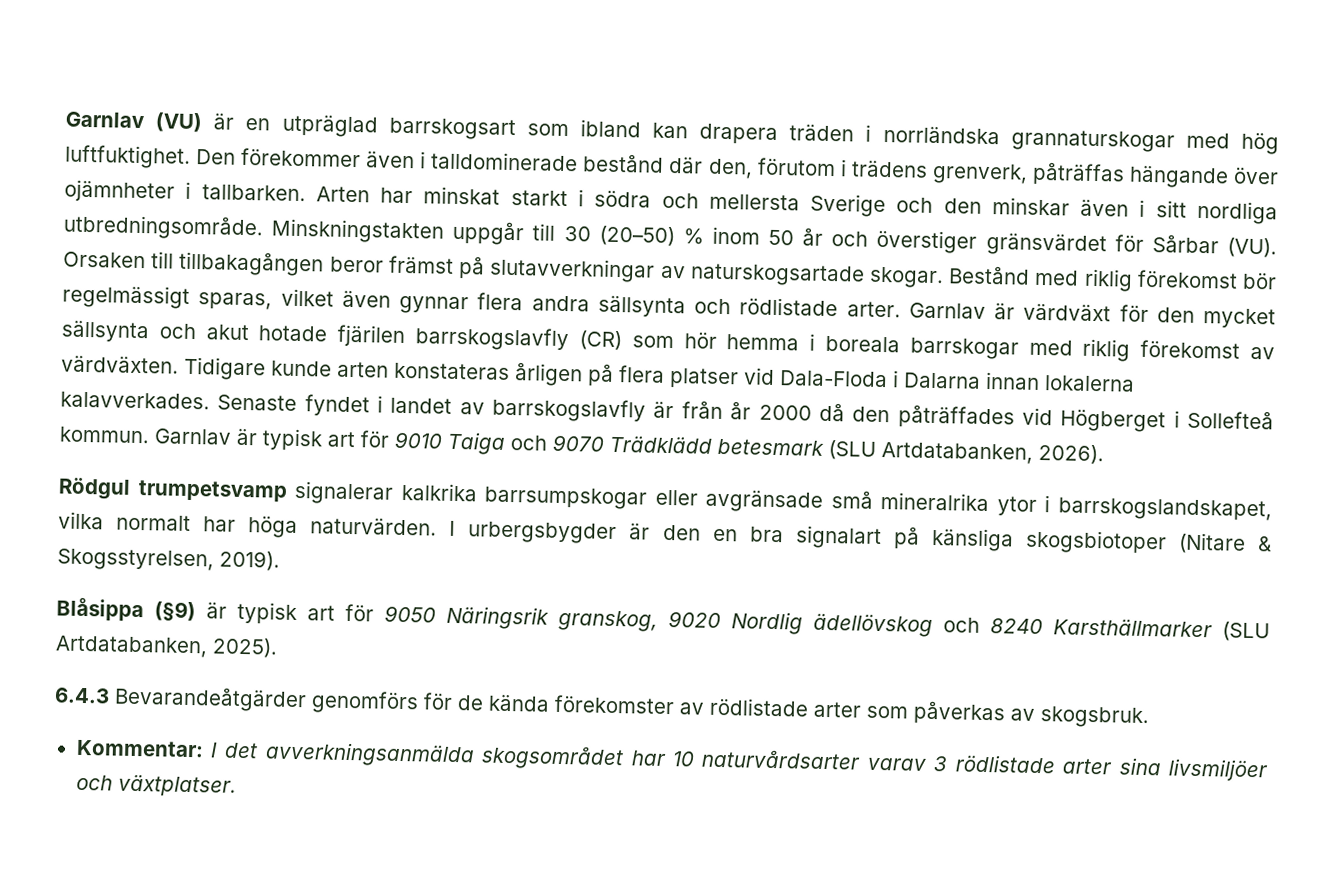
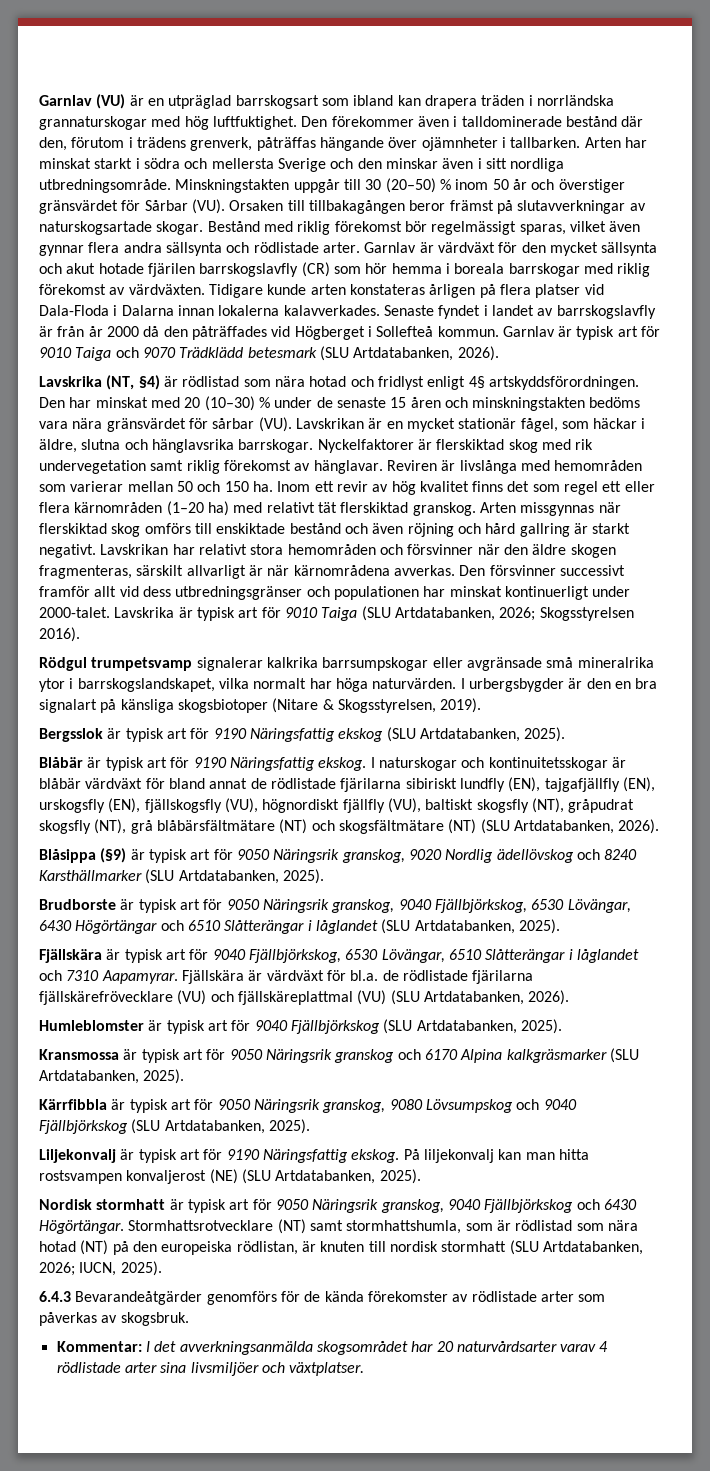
(1104, 454) none -> [39,375,639,390] [39,396,641,411] [39,417,646,432] [39,439,594,453] [39,460,643,474] [39,481,655,495] [39,501,621,516] [39,523,631,537] [39,544,616,558] [39,565,625,579] [39,586,631,600] [39,606,634,621] [39,627,80,642] // Lavskrika (NT, §4) är rödlistad som nära hotad och fridlyst enligt 4§ artskyddsförordningen. Den har minskat med 20 (10–30) % under de senaste 15 åren och minskningstakten bedöms vara nära gränsvärdet för sårbar (VU). Lavskrikan är en mycket stationär fågel, som häckar i äldre, slutna och hänglavsrika barrskogar. Nyckelfaktorer är flerskiktad skog med rik undervegetation samt riklig förekomst av hänglavar. Reviren är livslånga med hemområden som varierar mellan 50 och 150 ha. Inom ett revir av hög kvalitet finns det som regel ett eller flera kärnområden (1–20 ha) med relativt tät flerskiktad granskog. Arten missgynnas när flerskiktad skog omförs till enskiktade bestånd och även röjning och hård gallring är starkt negativt. Lavskrikan har relativt stora hemområden och försvinner när den äldre skogen fragmenteras, särskilt allvarligt är när kärnområdena avverkas. Den försvinner successivt framför allt vid dess utbredningsgränser och populationen har minskat kontinuerligt under 2000-talet. Lavskrika är typisk art för 9010 Taiga (SLU Artdatabanken, 2026; Skogsstyrelsen 2016).
(280, 560) none -> [39,727,566,742] [39,757,626,771] [39,777,655,792] [39,798,635,813] [39,819,660,834] // Bergsslok är typisk art för 9190 Näringsfattig ekskog (SLU Artdatabanken, 2025). // Blåbär är typisk art för 9190 Näringsfattig ekskog. I naturskogar och kontinuitetsskogar är blåbär värdväxt för bland annat de rödlistade fjärilarna sibiriskt lundfly (EN), tajgafjällfly (EN), urskogsfly (EN), fjällskogsfly (VU), högnordiskt fjällfly (VU), baltiskt skogsfly (NT), gråpudrat skogsfly (NT), grå blåbärsfältmätare (NT) och skogsfältmätare (NT) (SLU Artdatabanken, 2026).
(278, 647) none -> [39,899,631,913] [39,919,560,934] [39,949,639,963] [39,970,534,984] [39,990,570,1005] [39,1019,562,1034] [39,1048,639,1063] [39,1069,185,1084] [39,1099,577,1113] [39,1119,310,1134] [39,1149,589,1163] [39,1169,421,1184] [39,1199,637,1213] [39,1219,638,1234] [39,1240,643,1255] [39,1261,162,1276] // Brudborste är typisk art för 9050 Näringsrik granskog, 9040 Fjällbjörkskog, 6530 Lövängar, 6430 Högörtängar och 6510 Slåtterängar i låglandet (SLU Artdatabanken, 2025). // Fjällskära är typisk art för 9040 Fjällbjörkskog, 6530 Lövängar, 6510 Slåtterängar i låglandet och 7310 Aapamyrar. Fjällskära är värdväxt för bl.a. de rödlistade fjärilarna fjällskärefrövecklare (VU) och fjällskäreplattmal (VU) (SLU Artdatabanken, 2026). // Humleblomster är typisk art för 9040 Fjällbjörkskog (SLU Artdatabanken, 2025). // Kransmossa är typisk art för 9050 Näringsrik granskog och 6170 Alpina kalkgräsmarker (SLU Artdatabanken, 2025). // Kärrfibbla är typisk art för 9050 Näringsrik granskog, 9080 Lövsumpskog och 9040 Fjällbjörkskog (SLU Artdatabanken, 2025). // Liljekonvalj är typisk art för 9190 Näringsfattig ekskog. På liljekonvalj kan man hitta rostsvampen konvaljerost (NE) (SLU Artdatabanken, 2025). // Nordisk stormhatt är typisk art för 9050 Näringsrik granskog, 9040 Fjällbjörkskog och 6430 Högörtängar. Stormhattsrotvecklare (NT) samt stormhattshumla, som är rödlistad som nära hotad (NT) på den europeiska rödlistan, är knuten till nordisk stormhatt (SLU Artdatabanken, 2026; IUCN, 2025).
[672,751,696,767] 10 -> [436,1341,454,1352] 20
[933,756,949,772] 3 -> [599,1341,609,1352] 4

